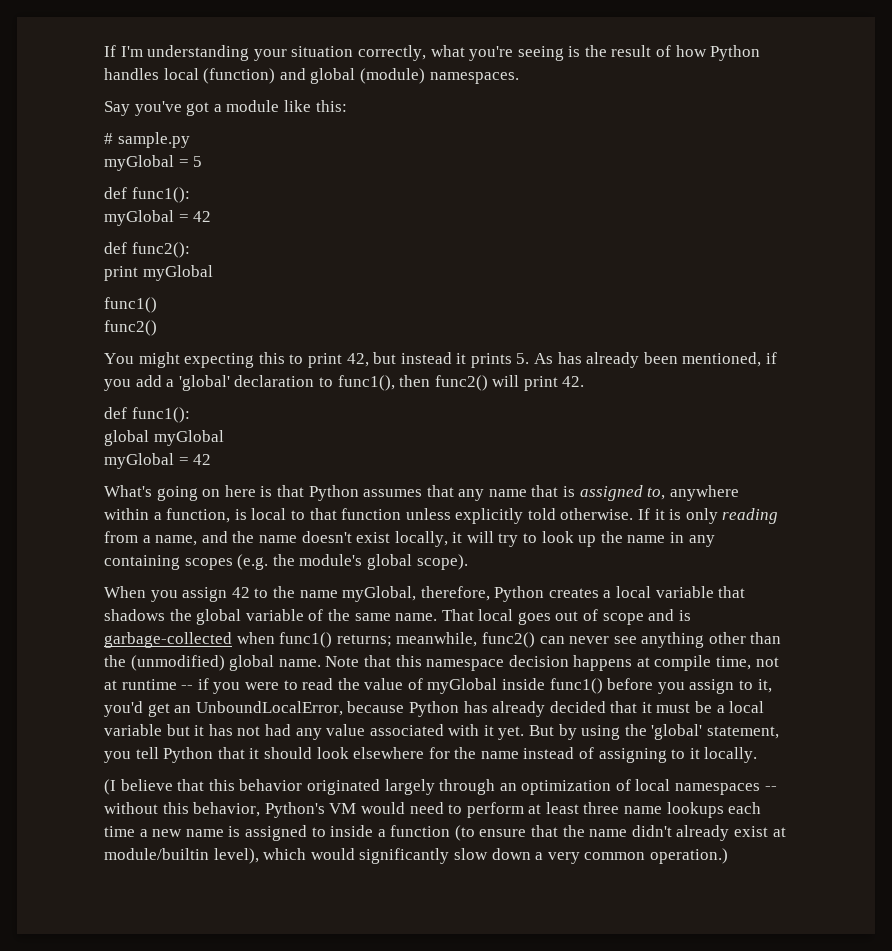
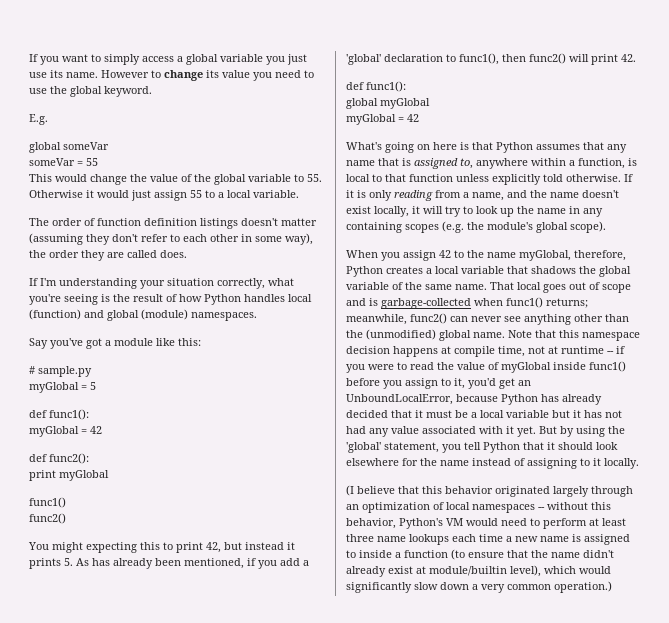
[104,45,116,57] If -> [29,54,307,65] [29,70,314,81] [29,86,152,97] [29,114,48,125] [29,142,109,153] [29,158,98,166] [29,174,322,185] [29,190,299,201] [29,218,317,229] [29,233,313,245] [29,250,187,261] [29,278,38,286] If you want to simply access a global variable you just use its name. However to change its value you need to use the global keyword. // E.g. // global someVar // someVar = 55 // This would change the value of the global variable to 55. Otherwise it would just assign 55 to a local variable. // The order of function definition listings doesn't matter (assuming they don't refer to each other in some way), the order they are called does. // If

